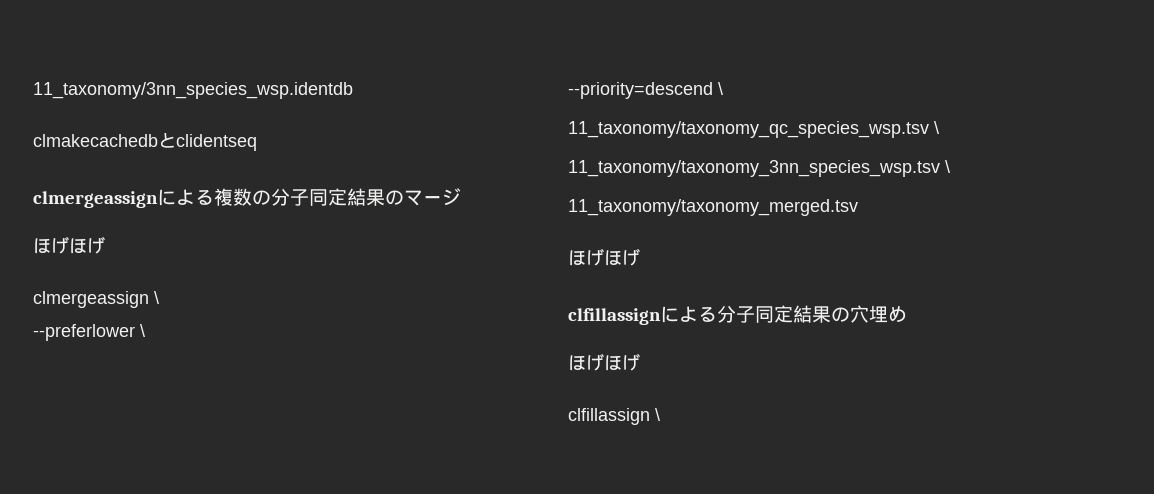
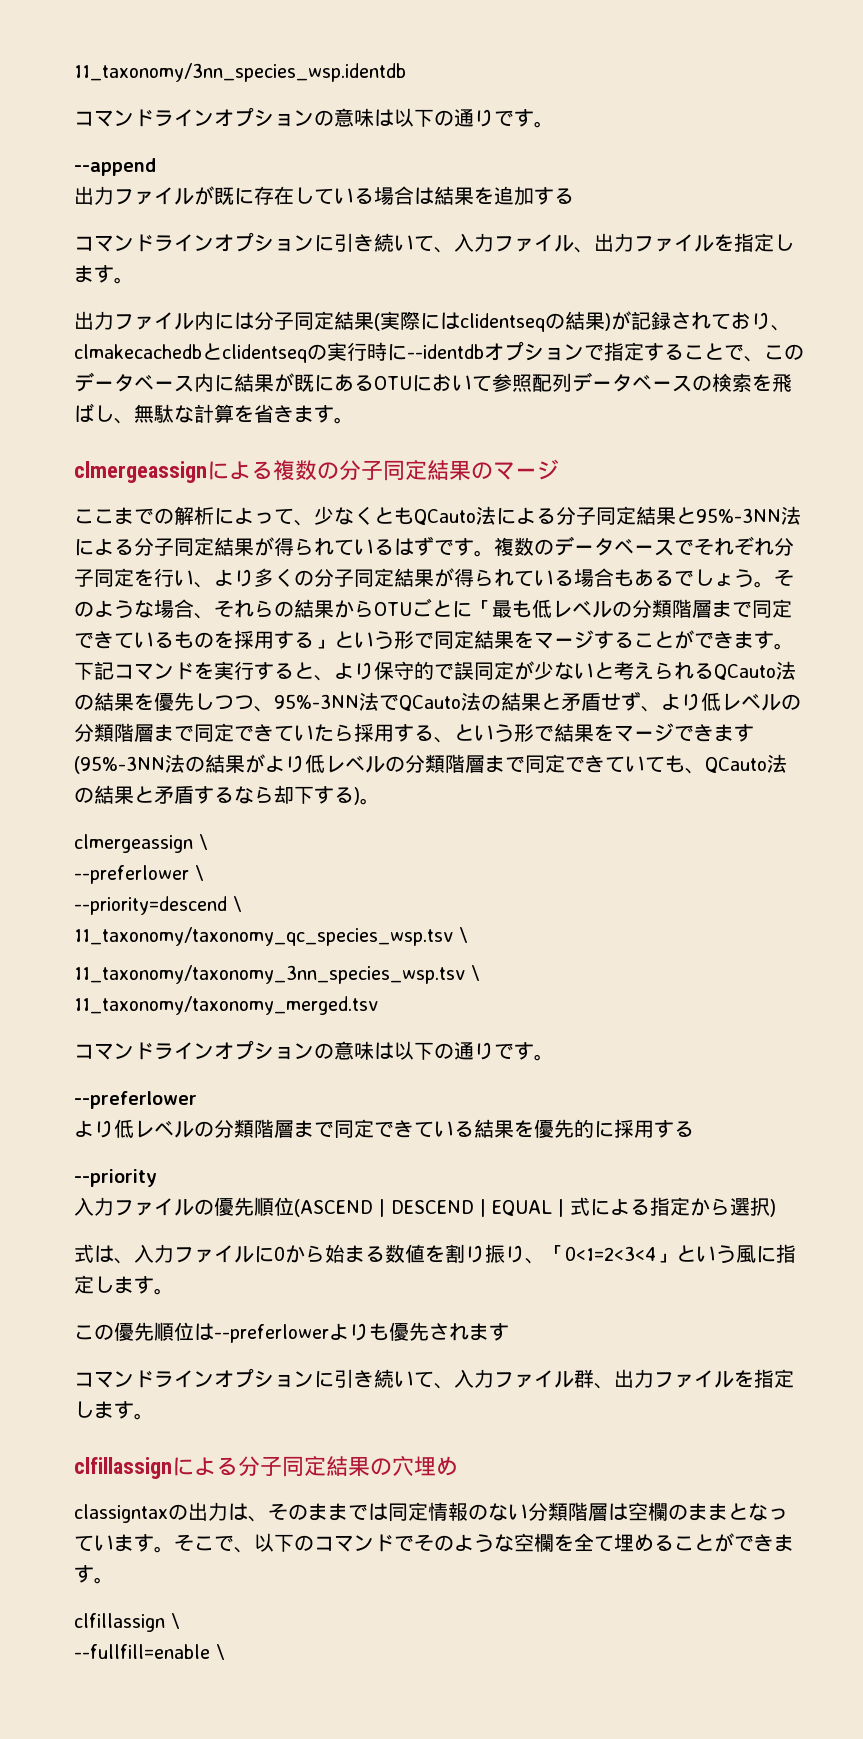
[33,132,257,151] clmakecachedbとclidentseq -> [74,107,554,128] [74,158,156,176] [74,186,574,206] [74,232,794,253] [74,265,134,284] [74,311,791,332] [74,341,804,363] [74,372,792,392] [74,403,354,424] コマンドラインオプションの意味は以下の通りです。 // --append // 出力ファイルが既に存在している場合は結果を追加する // コマンドラインオプションに引き続いて、入力ファイル、出力ファイルを指定します。 // 出力ファイル内には分子同定結果(実際にはclidentseqの結果)が記録されており、clmakecachedbとclidentseqの実行時に--identdbオプションで指定することで、このデータベース内に結果が既にあるOTUにおいて参照配列データベースの検索を飛ばし、無駄な計算を省きます。
[33,236,105,254] ほげほげ -> [74,506,801,526] [74,536,794,557] [74,568,794,588] [74,598,792,619] [74,630,794,650] [74,661,796,681] [74,691,801,712] [74,723,754,743] [74,754,787,774] [74,785,380,805] ここまでの解析によって、少なくともQCauto法による分子同定結果と95%-3NN法による分子同定結果が得られているはずです。複数のデータベースでそれぞれ分子同定を行い、より多くの分子同定結果が得られている場合もあるでしょう。そのような場合、それらの結果からOTUごとに「最も低レベルの分類階層まで同定できているものを採用する」という形で同定結果をマージすることができます。下記コマンドを実行すると、より保守的で誤同定が少ないと考えられるQCauto法の結果を優先しつつ、95%-3NN法でQCauto法の結果と矛盾せず、より低レベルの分類階層まで同定できていたら採用する、という形で結果をマージできます(95%-3NN法の結果がより低レベルの分類階層まで同定できていても、QCauto法の結果と矛盾するなら却下する)。
[568,248,640,266] ほげほげ -> [74,1040,554,1061] [74,1091,197,1109] [74,1119,694,1138] [74,1169,157,1187] [74,1197,776,1217] [74,1244,796,1264] [74,1275,174,1295] [74,1322,509,1343] [74,1368,794,1389] [74,1401,154,1420] コマンドラインオプションの意味は以下の通りです。 // --preferlower // より低レベルの分類階層まで同定できている結果を優先的に採用する // --priority // 入力ファイルの優先順位(ASCEND | DESCEND | EQUAL | 式による指定から選択) // 式は、入力ファイルに0から始まる数値を割り振り、「0<1=2<3<4」という風に指定します。 // この優先順位は--preferlowerよりも優先されます // コマンドラインオプションに引き続いて、入力ファイル群、出力ファイルを指定します。
[568,353,640,371] ほげほげ -> [74,1502,788,1523] [74,1533,794,1553] [74,1565,114,1584] classigntaxの出力は、そのままでは同定情報のない分類階層は空欄のままとなっています。そこで、以下のコマンドでそのような空欄を全て埋めることができます。
(660, 414) none -> [74,1644,225,1660] // --fullfill=enable \

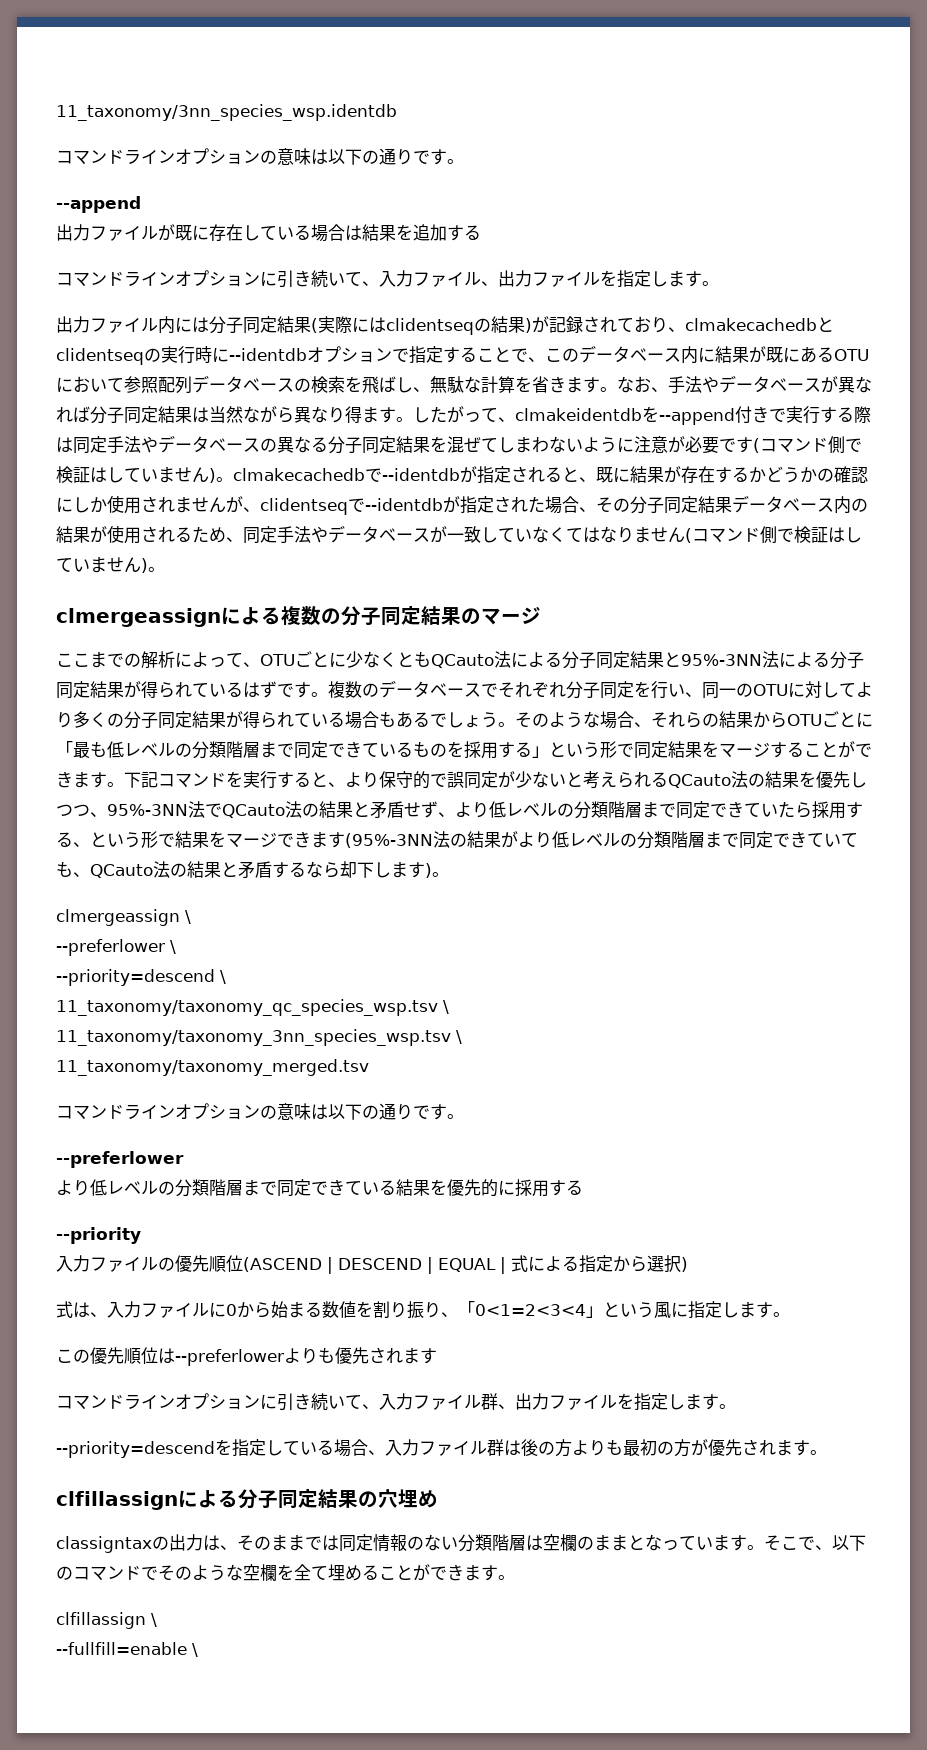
(354, 420) none -> [617,375,872,394] [56,406,871,425] [56,435,862,454] [56,466,868,484] [56,495,868,515] [56,525,862,544] [56,557,165,573] なお、手法やデータベースが異なれば分子同定結果は当然ながら異なり得ます。したがって、clmakeidentdbを--append付きで実行する際は同定手法やデータベースの異なる分子同定結果を混ぜてしまわないように注意が必要です(コマンド側で検証はしていません)。clmakecachedbで--identdbが指定されると、既に結果が存在するかどうかの確認にしか使用されませんが、clidentseqで--identdbが指定された場合、その分子同定結果データベース内の結果が使用されるため、同定手法やデータベースが一致していなくてはなりません(コマンド側で検証はしていません)。
(314, 523) none -> [260,651,346,668] OTUごとに
(214, 585) none -> [702,681,856,699] 同一のOTUに対して
[314,786,354,804] する -> [374,862,425,878] します
(154, 1416) none -> [56,1439,827,1458] // --priority=descendを指定している場合、入力ファイル群は後の方よりも最初の方が優先されます。

